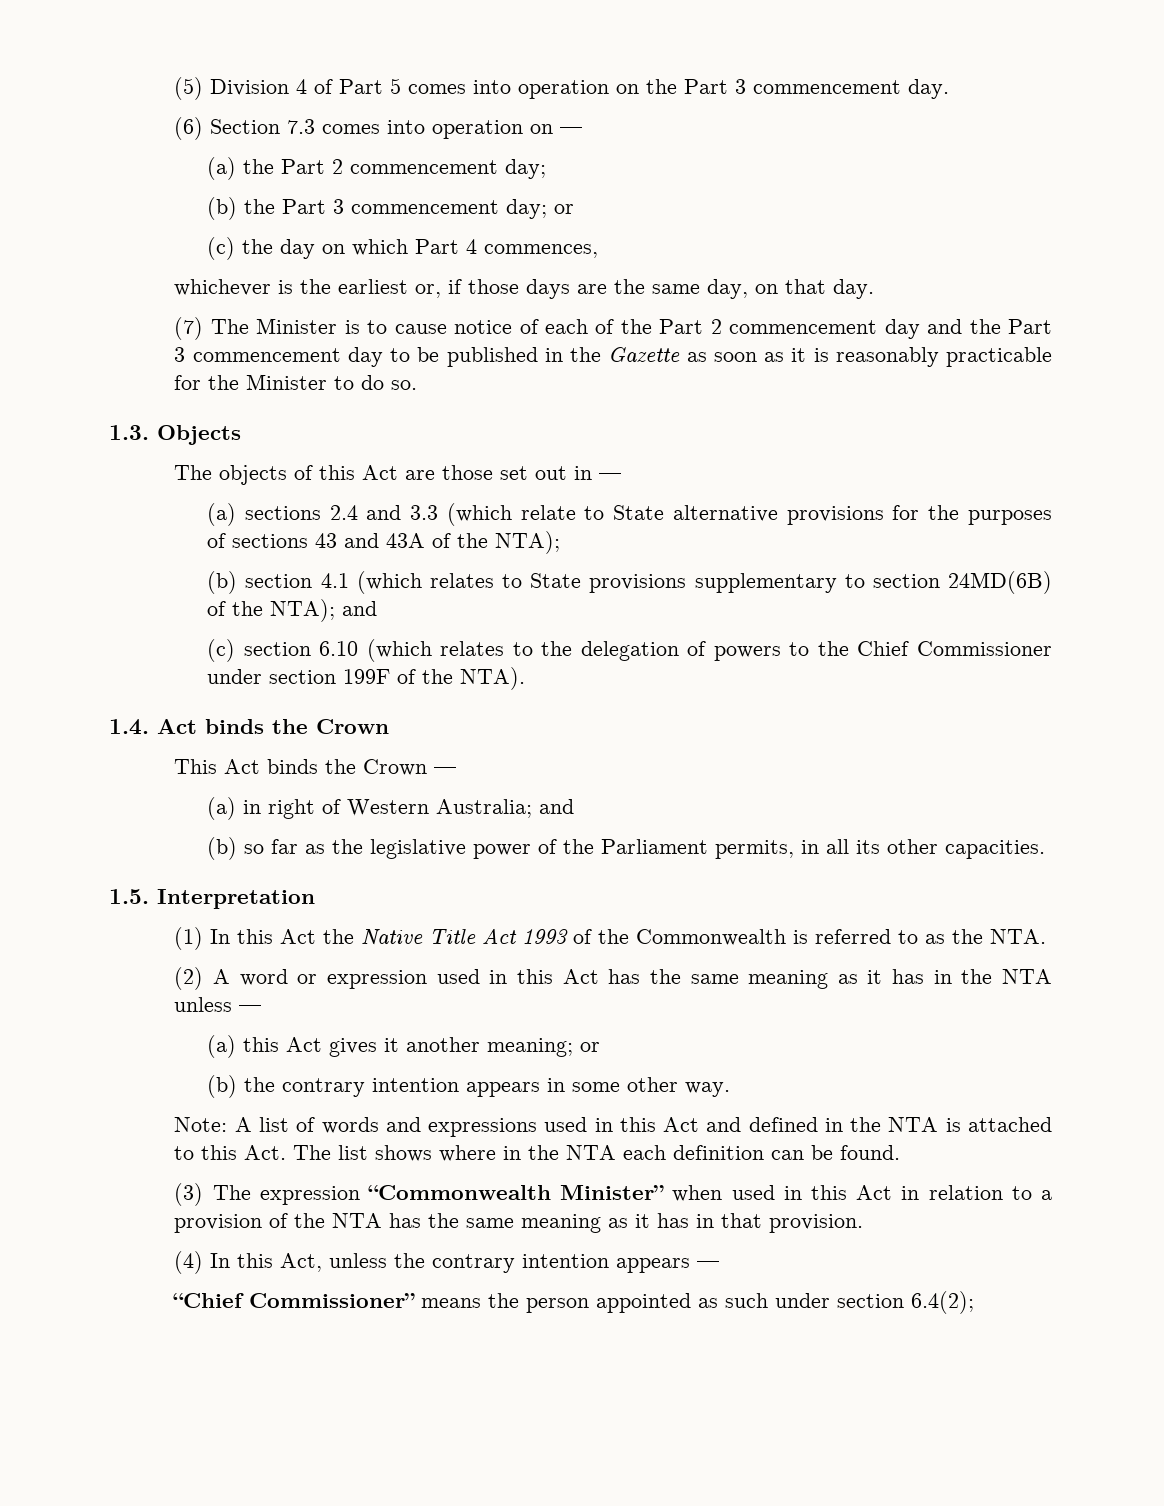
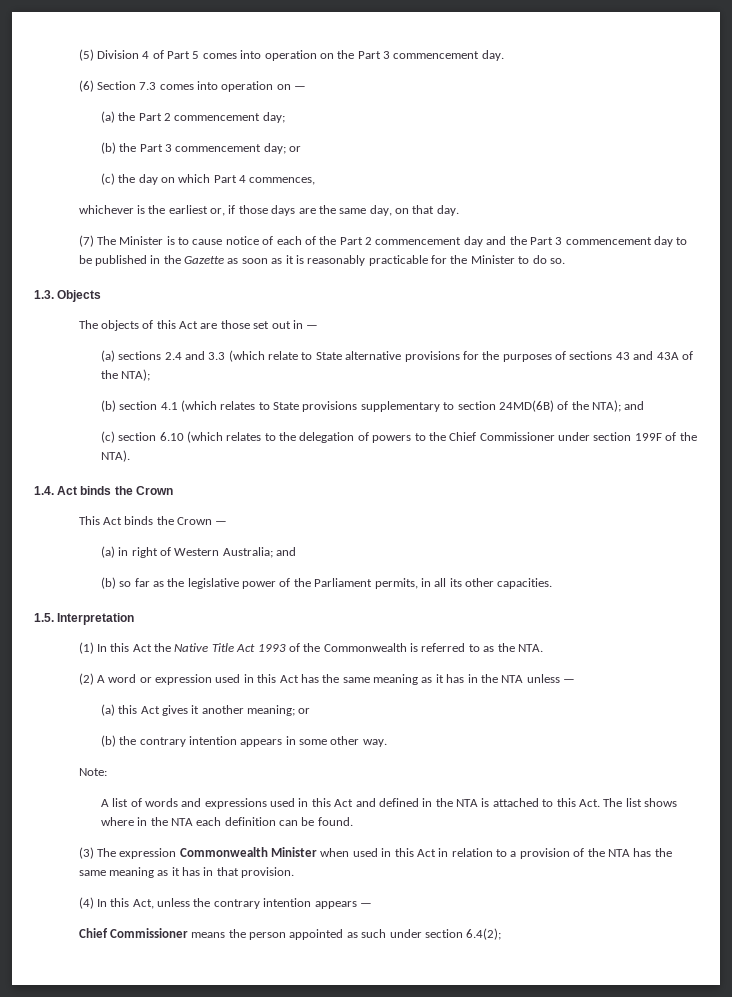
(228, 1124) none -> (107, 772) //
[368,1185,665,1200] “Commonwealth Minister” -> [179,847,318,857] Commonwealth Minister
[173,1293,416,1308] “Chief Commissioner” -> [78,928,188,938] Chief Commissioner

